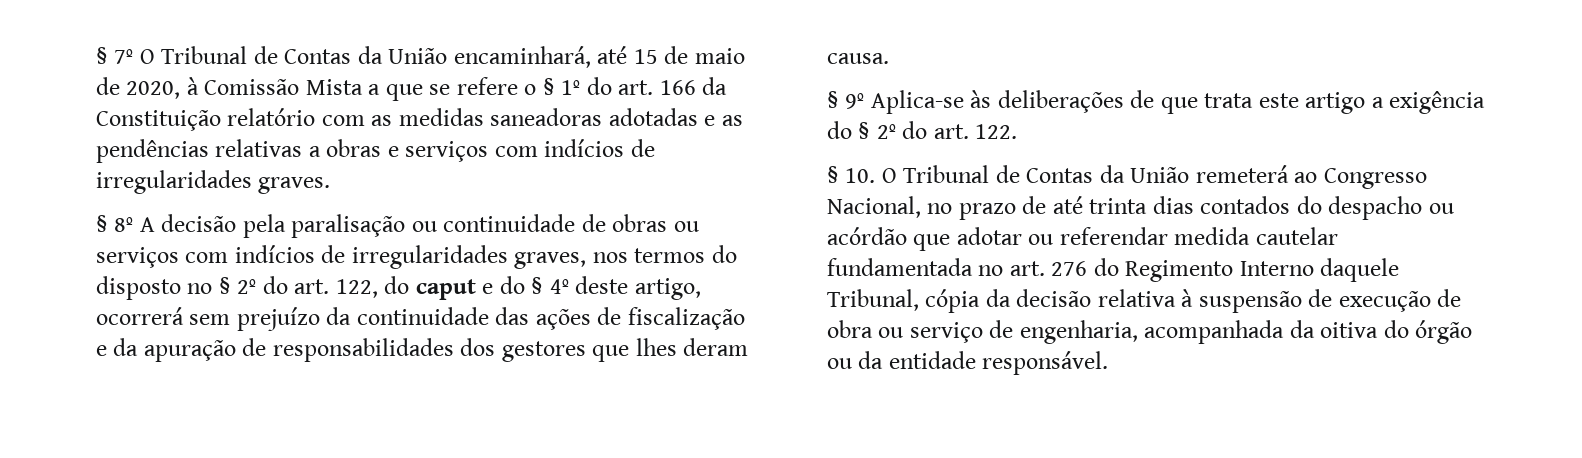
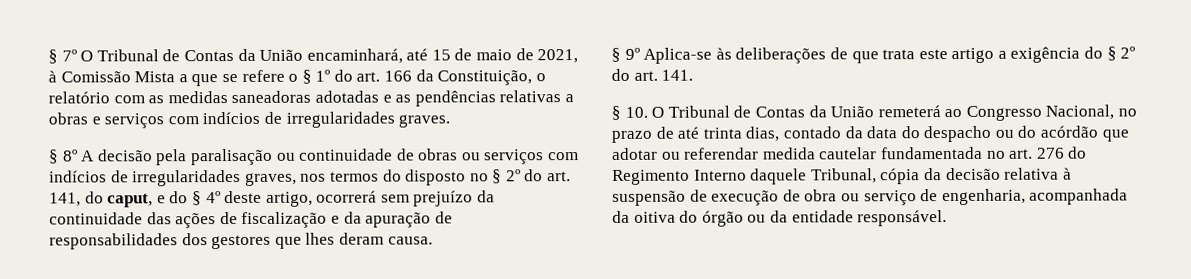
[126,81,181,99] 2020, -> [537,49,579,64] 2021,
[96,110,221,131] Constituição -> [437,70,546,86] Constituição, o
[335,276,476,300] 122, do caput -> [49,191,154,208] 141, do caput,
[975,124,1018,139] 122. -> [661,69,694,81] 141.
[1152,196,1291,214] dias contados -> [745,126,898,142] dias, contado da data
(1454, 208) none -> [1017,125,1037,138] do

